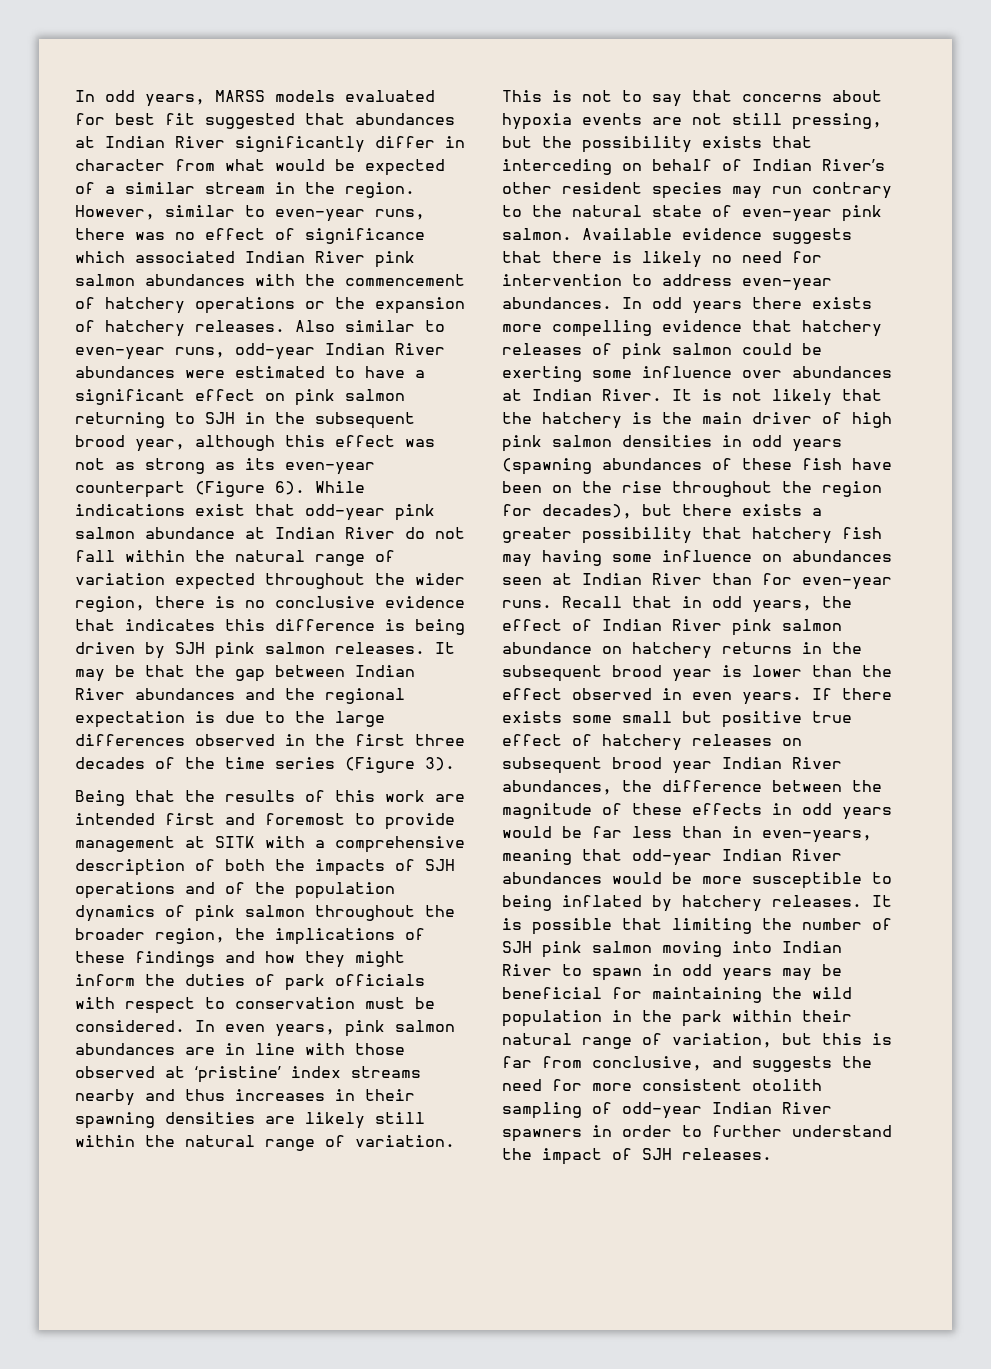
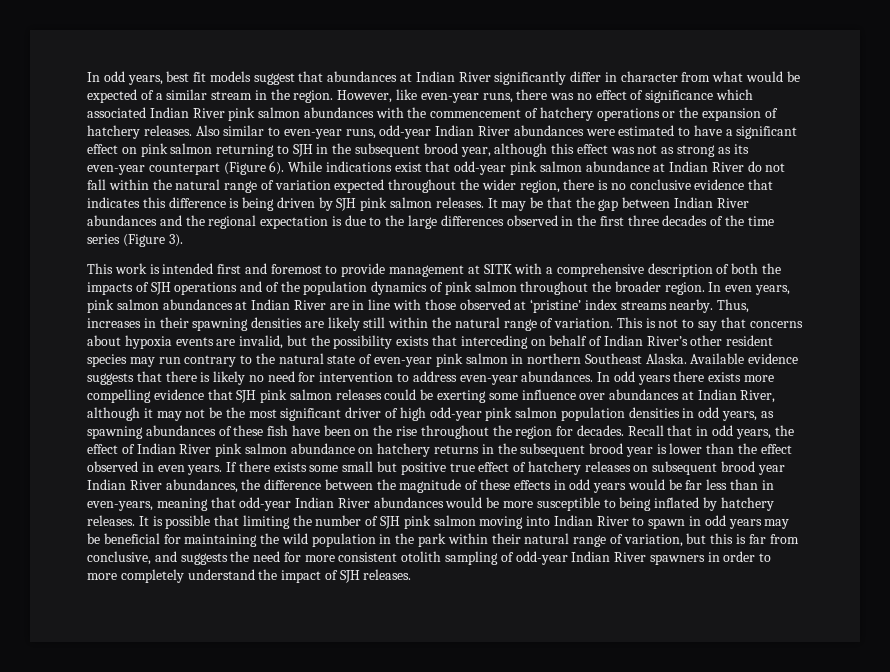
[215,90,435,102] [75,113,295,129] MARSS models evaluated for best fit suggested -> [166,71,295,85] best fit models suggest
[165,205,265,217] similar to -> [396,89,418,100] like
[75,790,465,806] Being that the results of this work are -> [87,263,160,274] This work is
[155,928,425,945] [75,951,405,968] [75,974,425,991] [75,997,435,1014] [75,1020,185,1032] region, the implications of these findings and how they might inform the duties of park officials with respect to conservation must be considered. -> [664,282,705,295] region.
(175, 1049) none -> [235,299,326,310] at Indian River
[75,1089,225,1106] nearby and thus -> [669,299,750,313] nearby. Thus,
[692,113,882,130] not still pressing, -> [239,335,284,349] invalid,
[502,228,572,240] salmon. -> [465,353,687,364] salmon in northern Southeast Alaska.
[802,320,882,337] [502,343,732,360] hatchery releases of pink salmon -> [236,389,382,403] SJH pink salmon releases
[602,389,882,406] [502,412,742,429] River. It is not likely that the hatchery is the main -> [740,390,776,403] [87,407,342,421] River, although it may not be the most significant
[502,435,612,452] pink salmon -> [429,407,625,421] odd-year pink salmon population
[792,439,842,452] [502,458,592,475] years (spawning -> [722,411,774,421] [87,426,143,439] years, as spawning
[542,504,822,519] [502,527,882,544] [502,550,892,567] [502,573,892,590] [502,600,552,608] decades), but there exists a greater possibility that hatchery fish may having some influence on abundances seen at Indian River than for even-year runs. -> [576,425,624,436] decades.
[712,1125,782,1137] further -> [87,569,184,583] more completely

